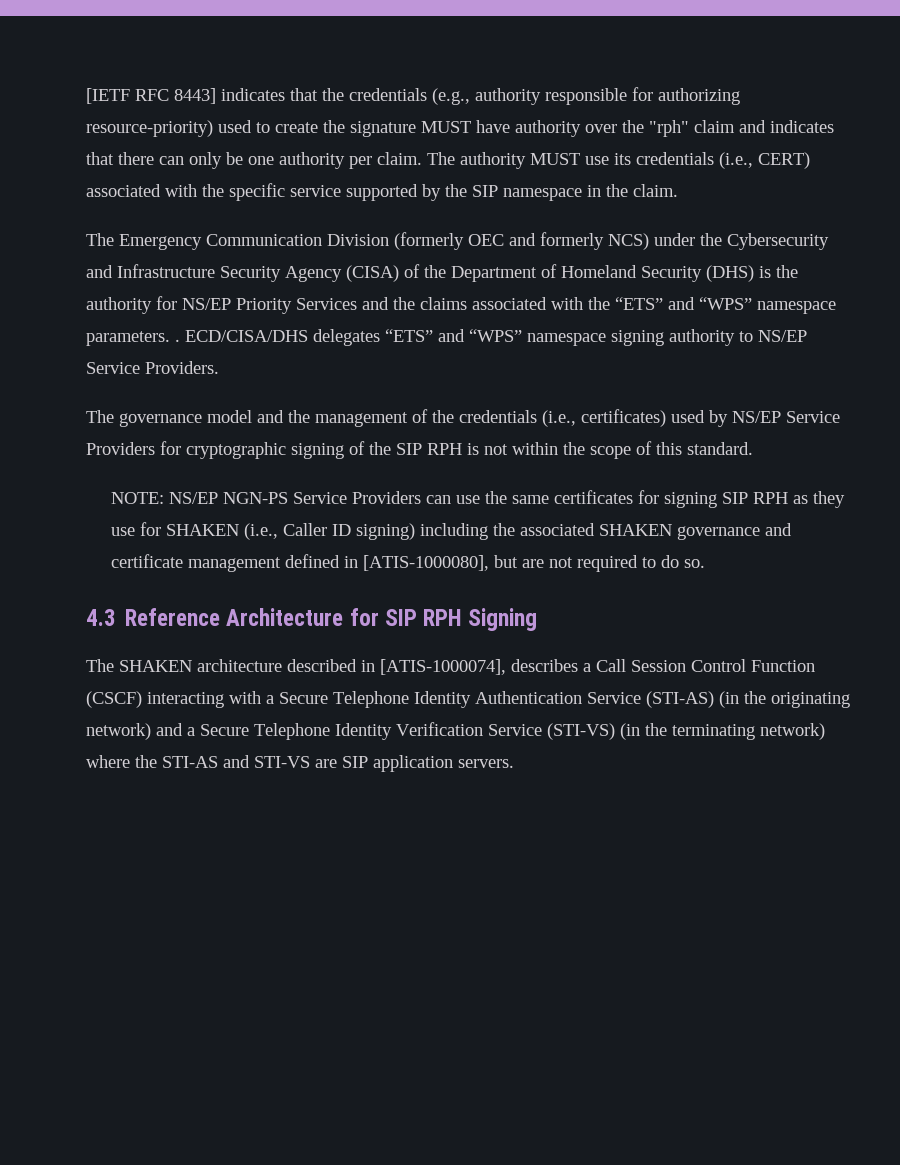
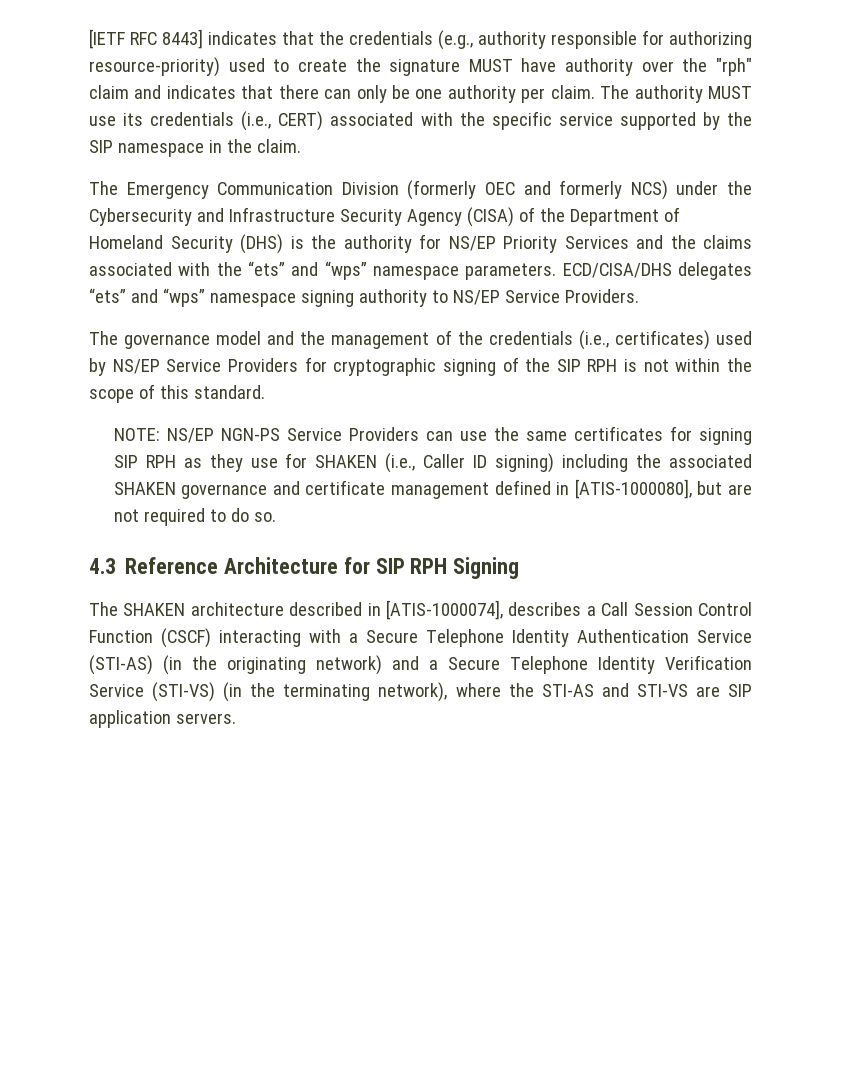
[615,297,752,310] “ETS” and “WPS” -> [248,261,367,280] “ets” and “wps”
[175,339,180,342] . -> (557, 271) none
[385,329,522,342] “ETS” and “WPS” -> [89,288,205,307] “ets” and “wps”
[760,723,825,740] network) -> [378,682,448,702] network),

